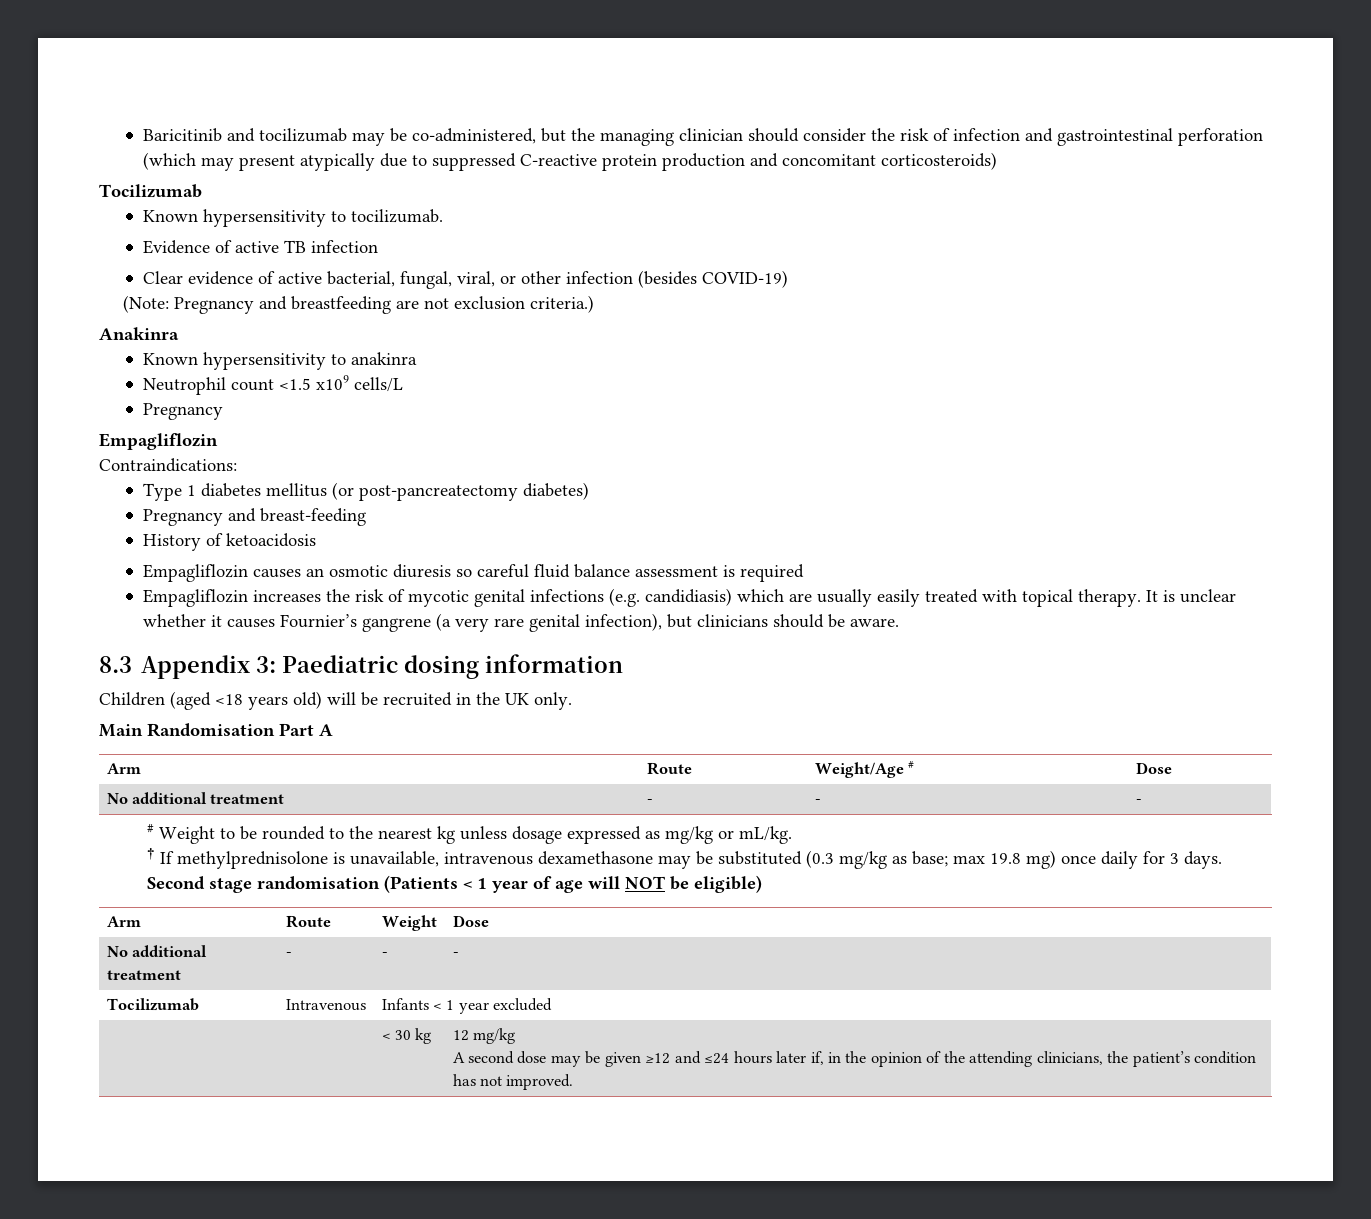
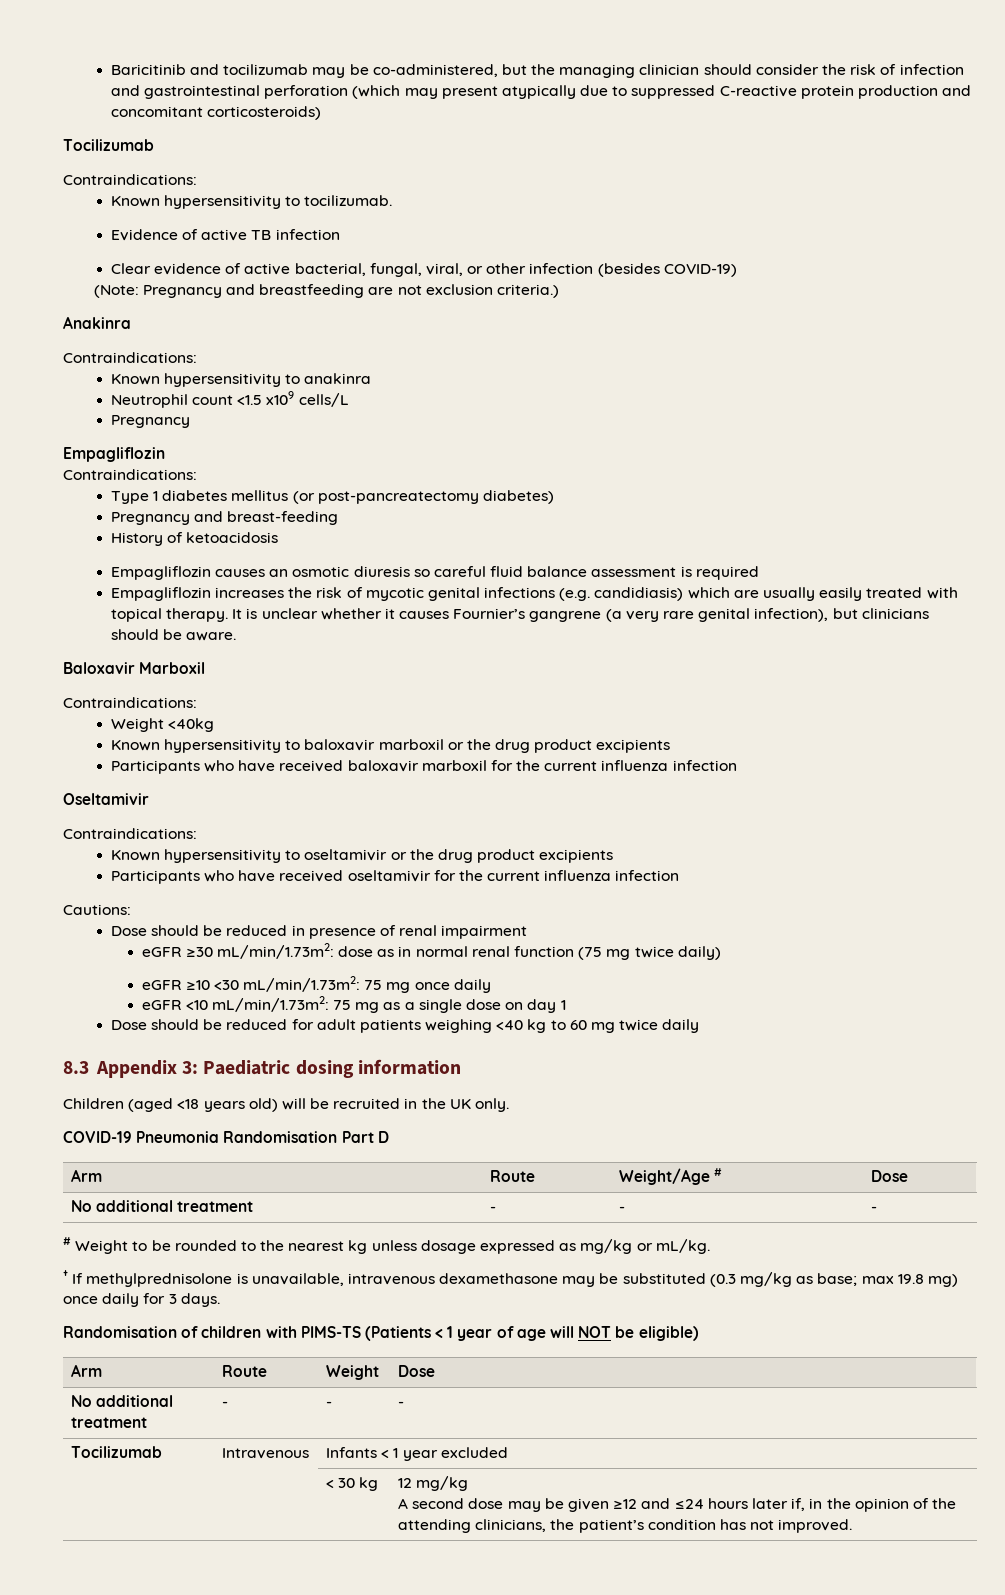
(202, 191) none -> [63,174,197,185] // Contraindications:
(179, 333) none -> [63,352,197,363] // Contraindications:
(899, 622) none -> [63,662,206,674] [63,697,197,708] [110,718,214,732] [110,739,671,753] [110,760,737,774] [63,793,149,805] [63,828,197,839] [110,849,614,863] [110,870,680,884] [63,904,131,915] [110,925,528,939] [141,943,721,960] [141,976,491,993] [141,996,566,1013] [110,1019,700,1033] // Baloxavir Marboxil // Contraindications: // Weight <40kg // Known hypersensitivity to baloxavir marboxil or the drug product excipients // Participants who have received baloxavir marboxil for the current influenza infection // Oseltamivir // Contraindications: // Known hypersensitivity to oseltamivir or the drug product excipients // Participants who have received oseltamivir for the current influenza infection // Cautions: // Dose should be reduced in presence of renal impairment // eGFR ≥30 mL/min/1.73m2: dose as in normal renal function (75 mg twice daily) // eGFR ≥10 <30 mL/min/1.73m2: 75 mg once daily // eGFR <10 mL/min/1.73m2: 75 mg as a single dose on day 1 // Dose should be reduced for adult patients weighing <40 kg to 60 mg twice daily
[99,724,143,737] Main -> [63,1131,220,1143] COVID-19 Pneumonia
[319,724,333,736] A -> [377,1131,389,1143] D
[146,876,380,893] Second stage randomisation -> [63,1326,361,1338] Randomisation of children with PIMS-TS

